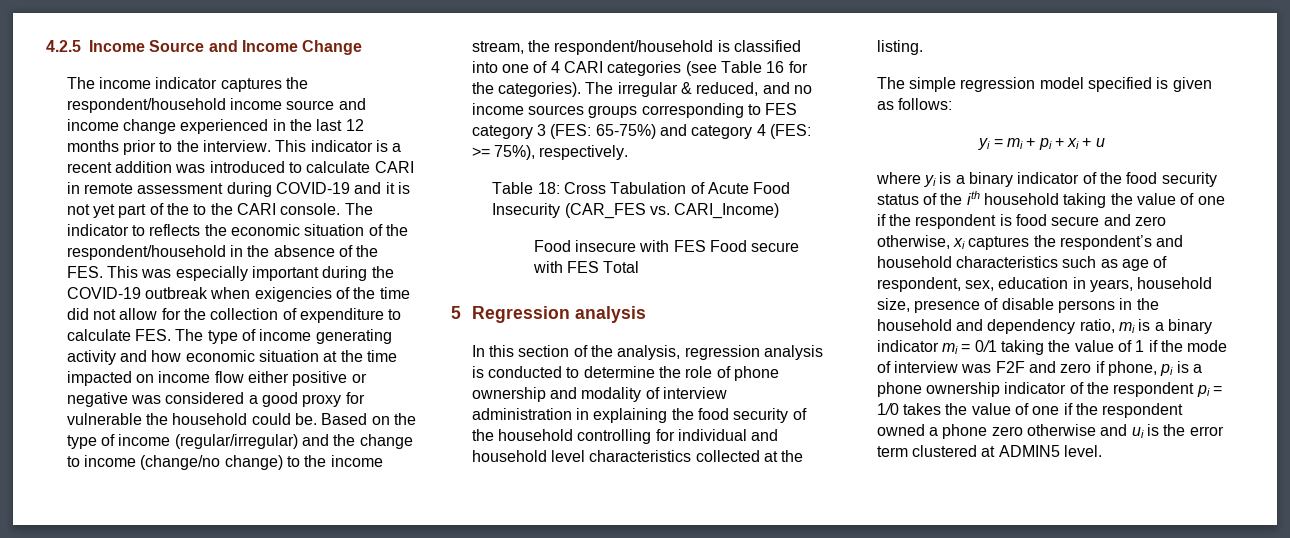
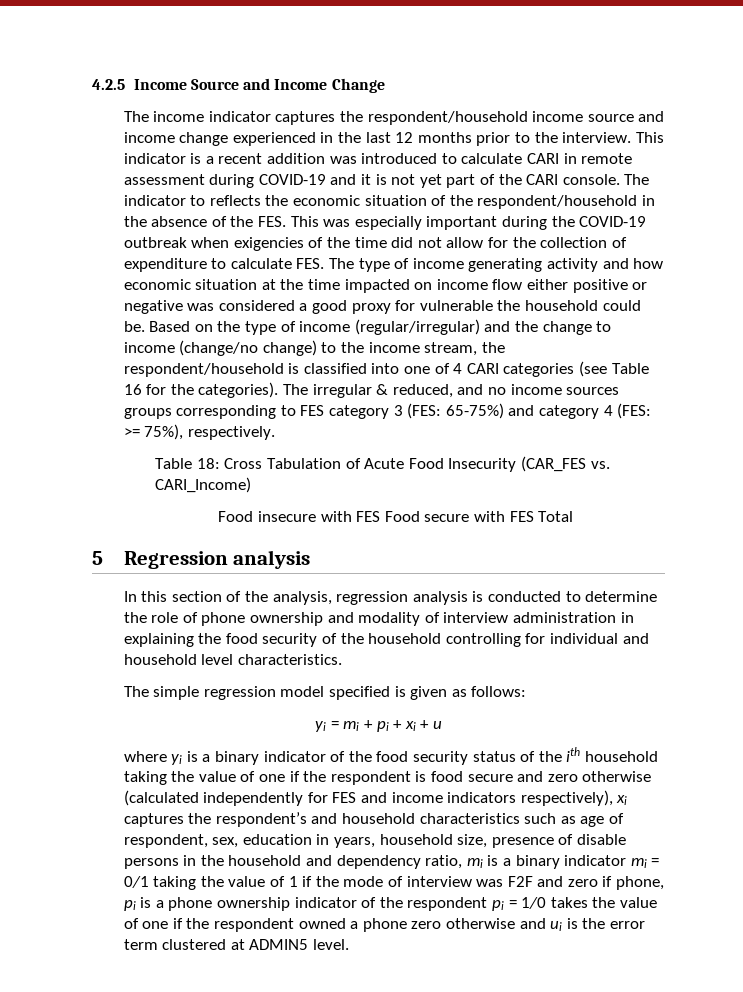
[193,203,233,215] to the -> (522, 179) none
[589,450,804,462] [876,40,923,55] characteristics collected at the listing. -> [237,654,342,665] characteristics.
[876,235,950,249] otherwise, -> [582,771,652,782] [123,790,613,806] otherwise (calculated independently for FES and income indicators respectively),

